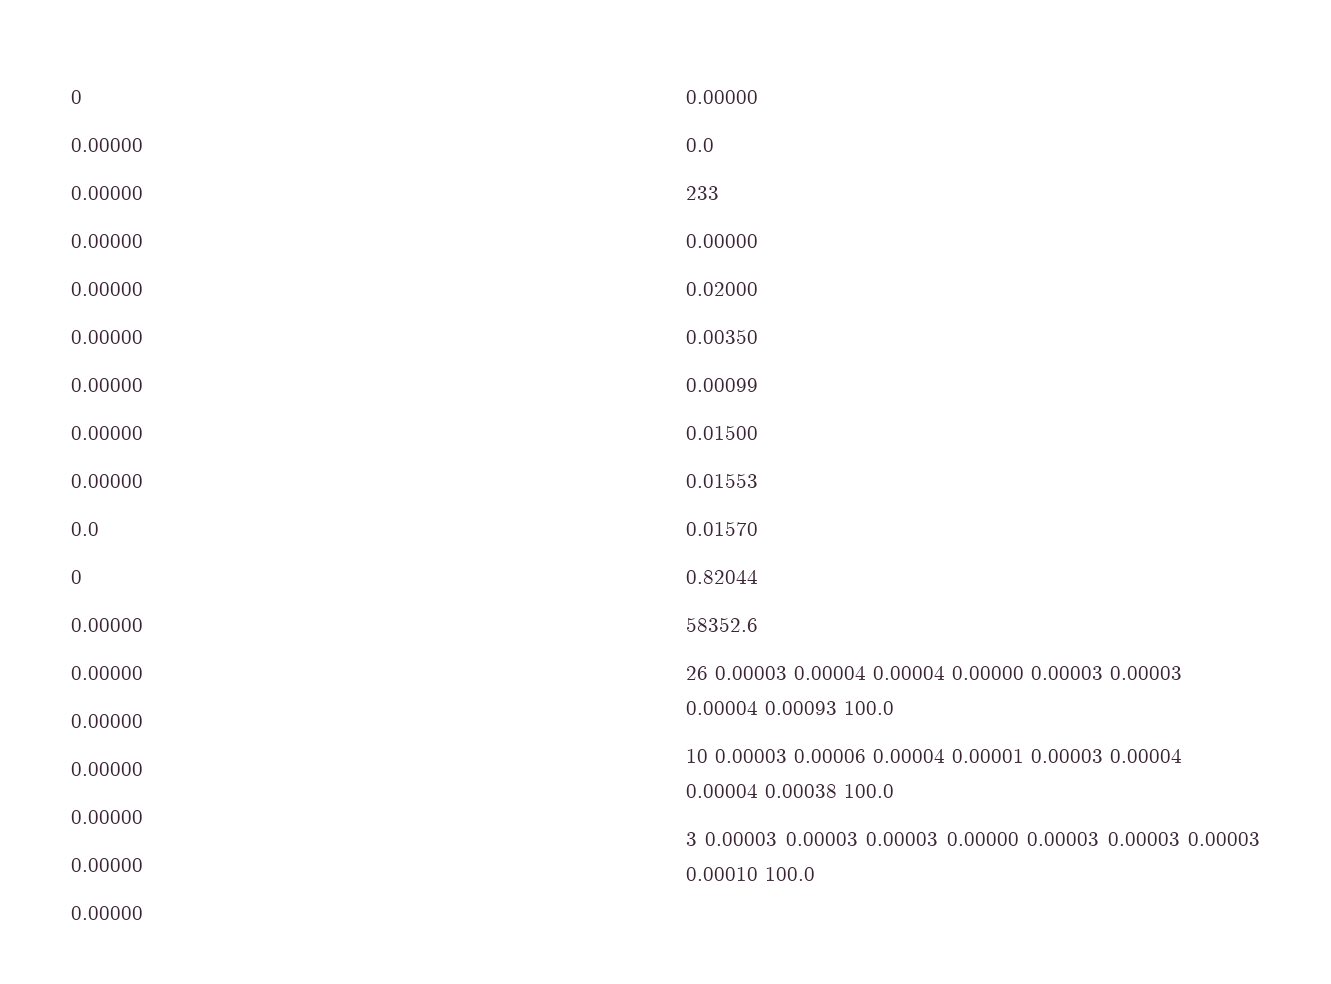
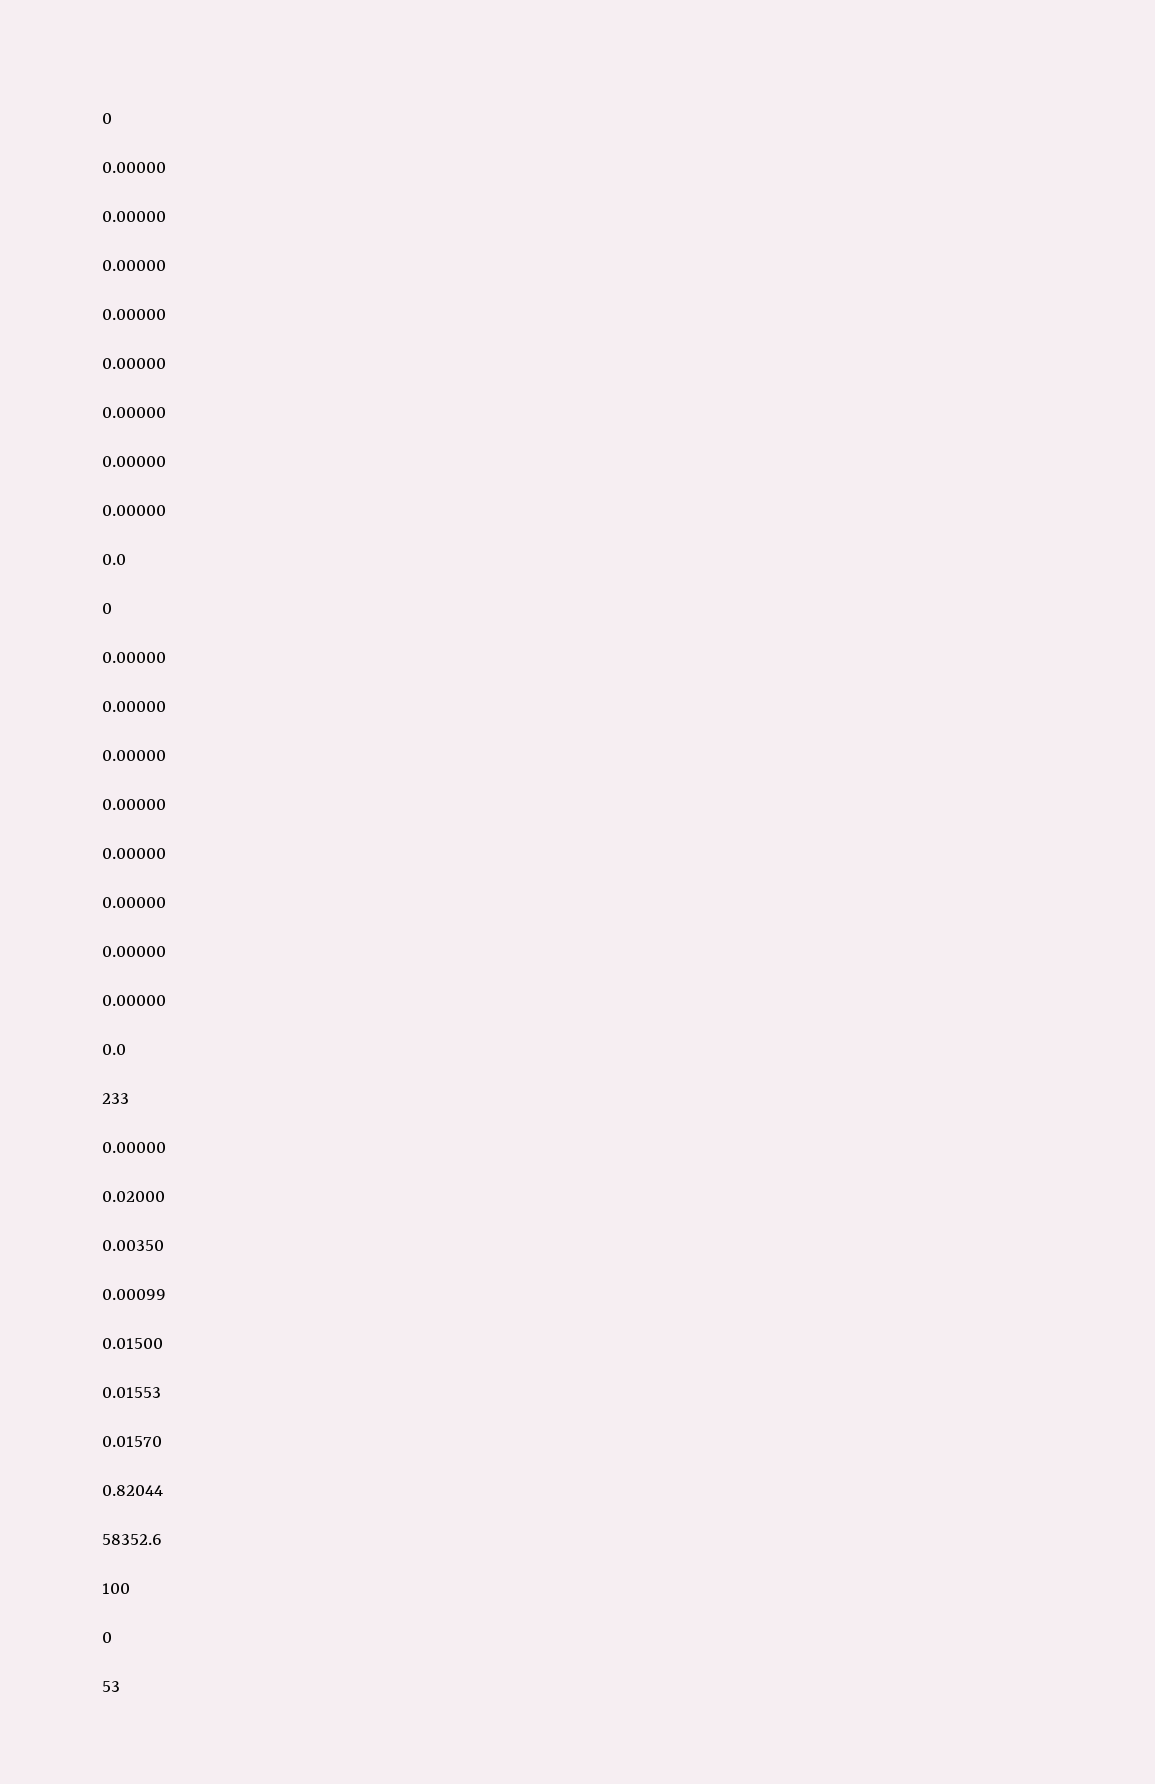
[686,666,1182,680] [686,701,894,715] [686,749,1182,763] [686,784,894,798] [686,832,1260,846] [686,867,815,881] 26 0.00003 0.00004 0.00004 0.00000 0.00003 0.00003 0.00004 0.00093 100.0 // 10 0.00003 0.00006 0.00004 0.00001 0.00003 0.00004 0.00004 0.00038 100.0 // 3 0.00003 0.00003 0.00003 0.00000 0.00003 0.00003 0.00003 0.00010 100.0 -> [102,1583,130,1594] [102,1632,112,1643] [102,1681,120,1692] 100 // 0 // 53

